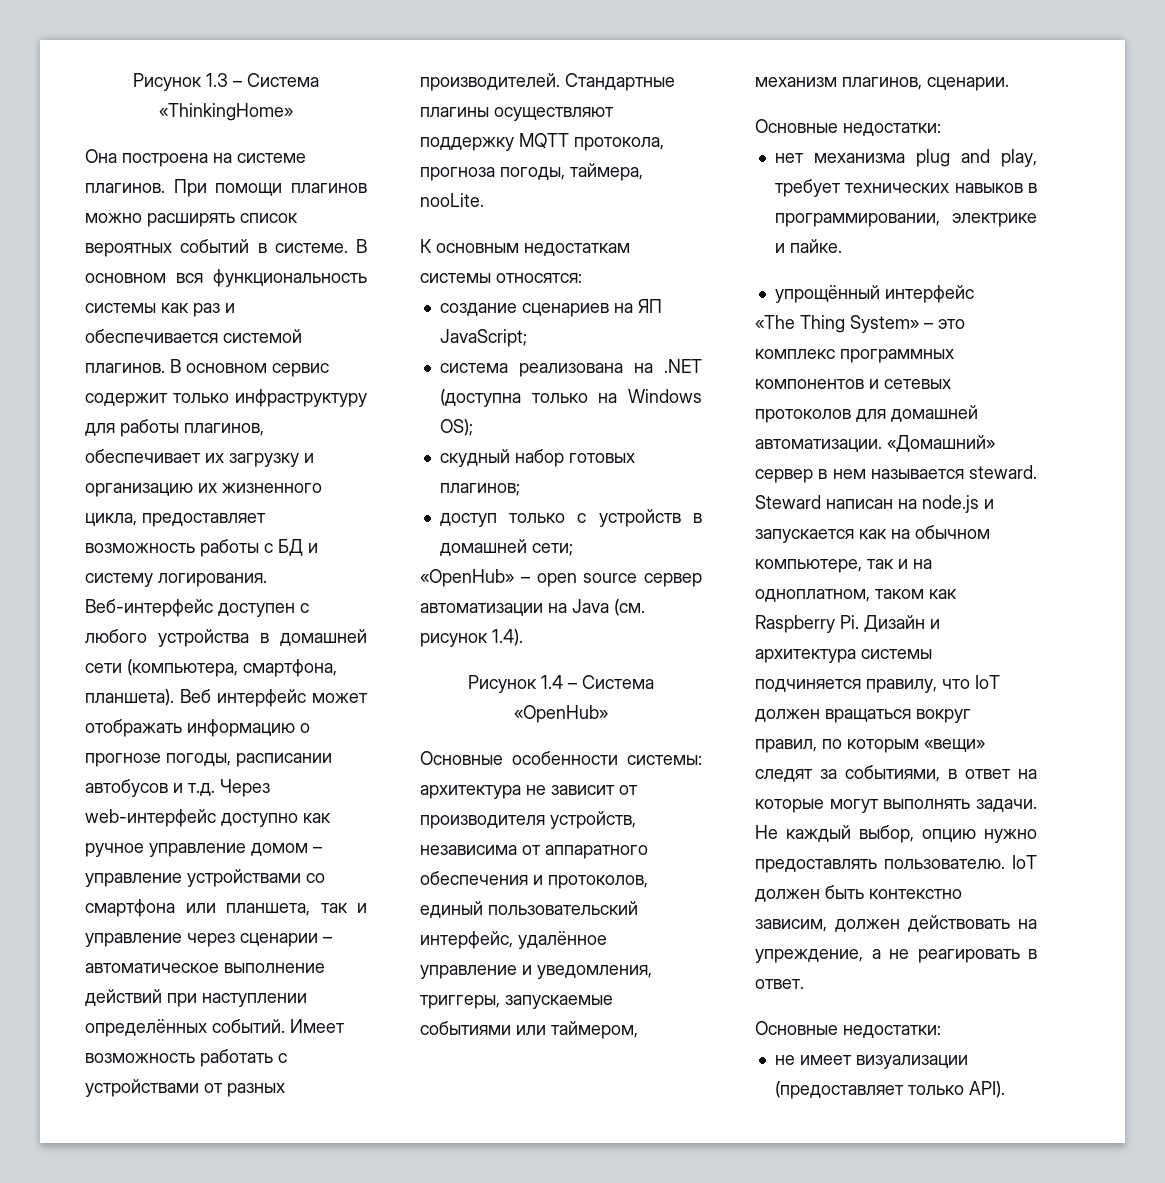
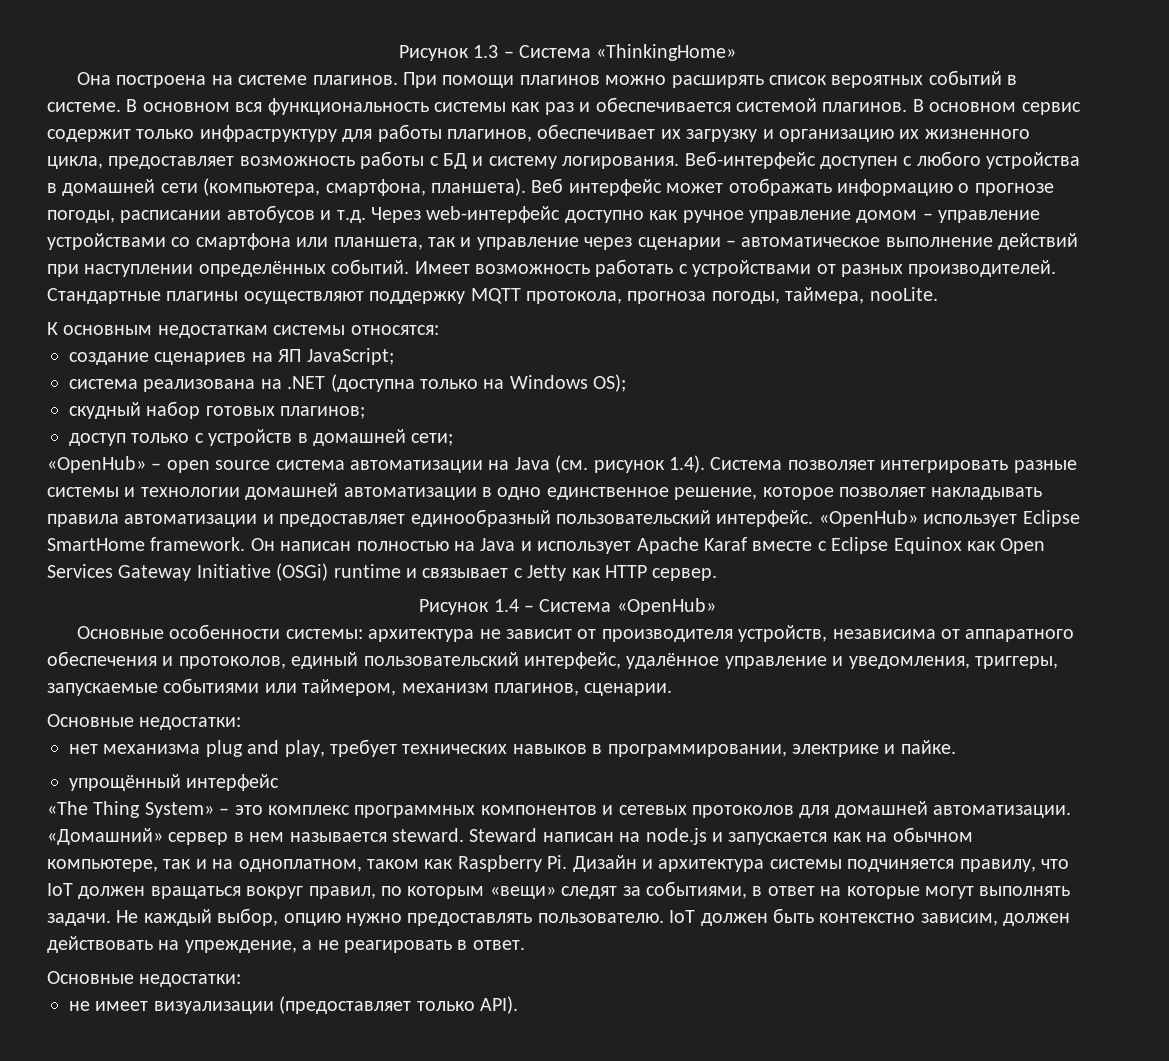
[644,573,702,587] сервер -> [275,460,345,470] система
(523, 637) none -> [710,457,1077,473] [47,483,1043,500] [47,509,1080,527] [47,537,1046,554] [47,563,718,581] Система позволяет интегрировать разные системы и технологии домашней автоматизации в одно единственное решение, которое позволяет накладывать правила автоматизации и предоставляет единообразный пользовательский интерфейс. «OpenHub» использует Eclipse SmartHome framework. Он написан полностью на Java и использует Apache Karaf вместе с Eclipse Equinox как Open Services Gateway Initiative (OSGi) runtime и связывает с Jetty как HTTP сервер.

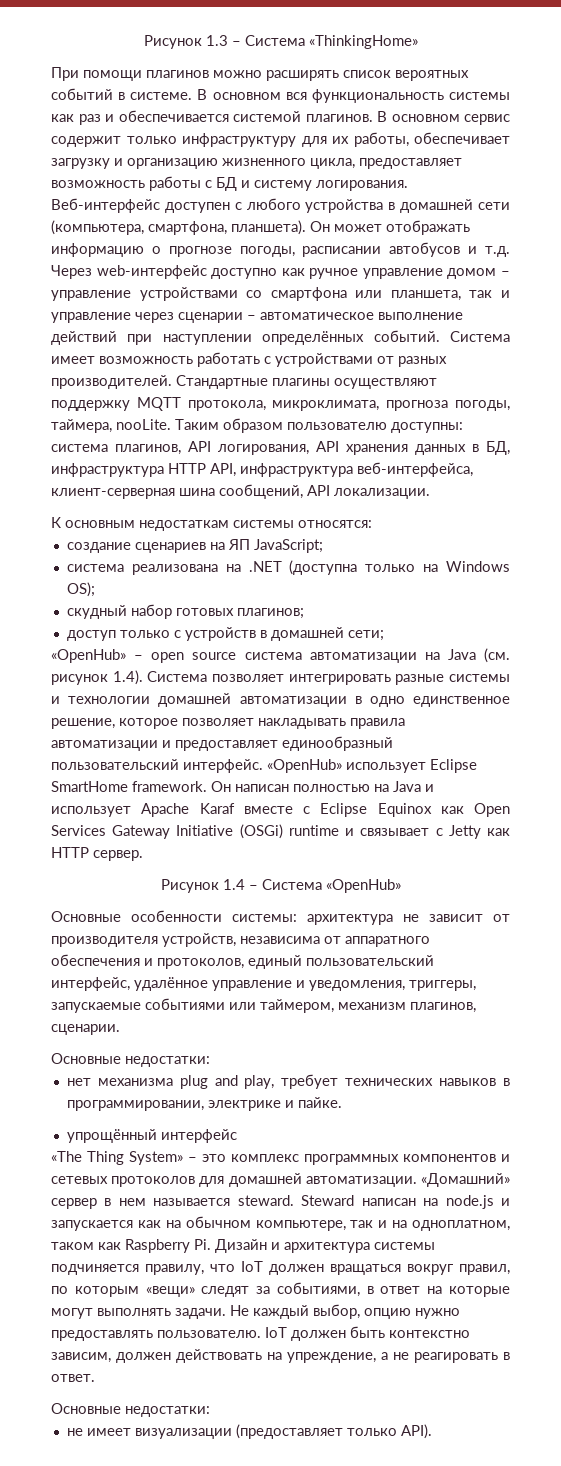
[76,72,398,88] Она построена на системе плагинов. -> (418, 42) none
[377,124,681,142] работы плагинов, обеспечивает их -> [332,132,510,147] их работы, обеспечивает
[899,129,920,139] их -> (218, 163) none
[531,178,662,196] Веб интерфейс -> [310,221,330,232] Он
[414,261,470,274] Имеет -> [450,331,510,342] [51,356,95,364] Система имеет
(622, 297) none -> [272,400,380,411] микроклимата,
(938, 294) none -> [175,418,463,433] [51,441,510,455] [51,462,473,477] [51,484,430,499] Таким образом пользователю доступны: система плагинов, API логирования, API хранения данных в БД, инфраструктура HTTP API, инфраструктура веб-интерфейса, клиент-серверная шина сообщений, API локализации.

